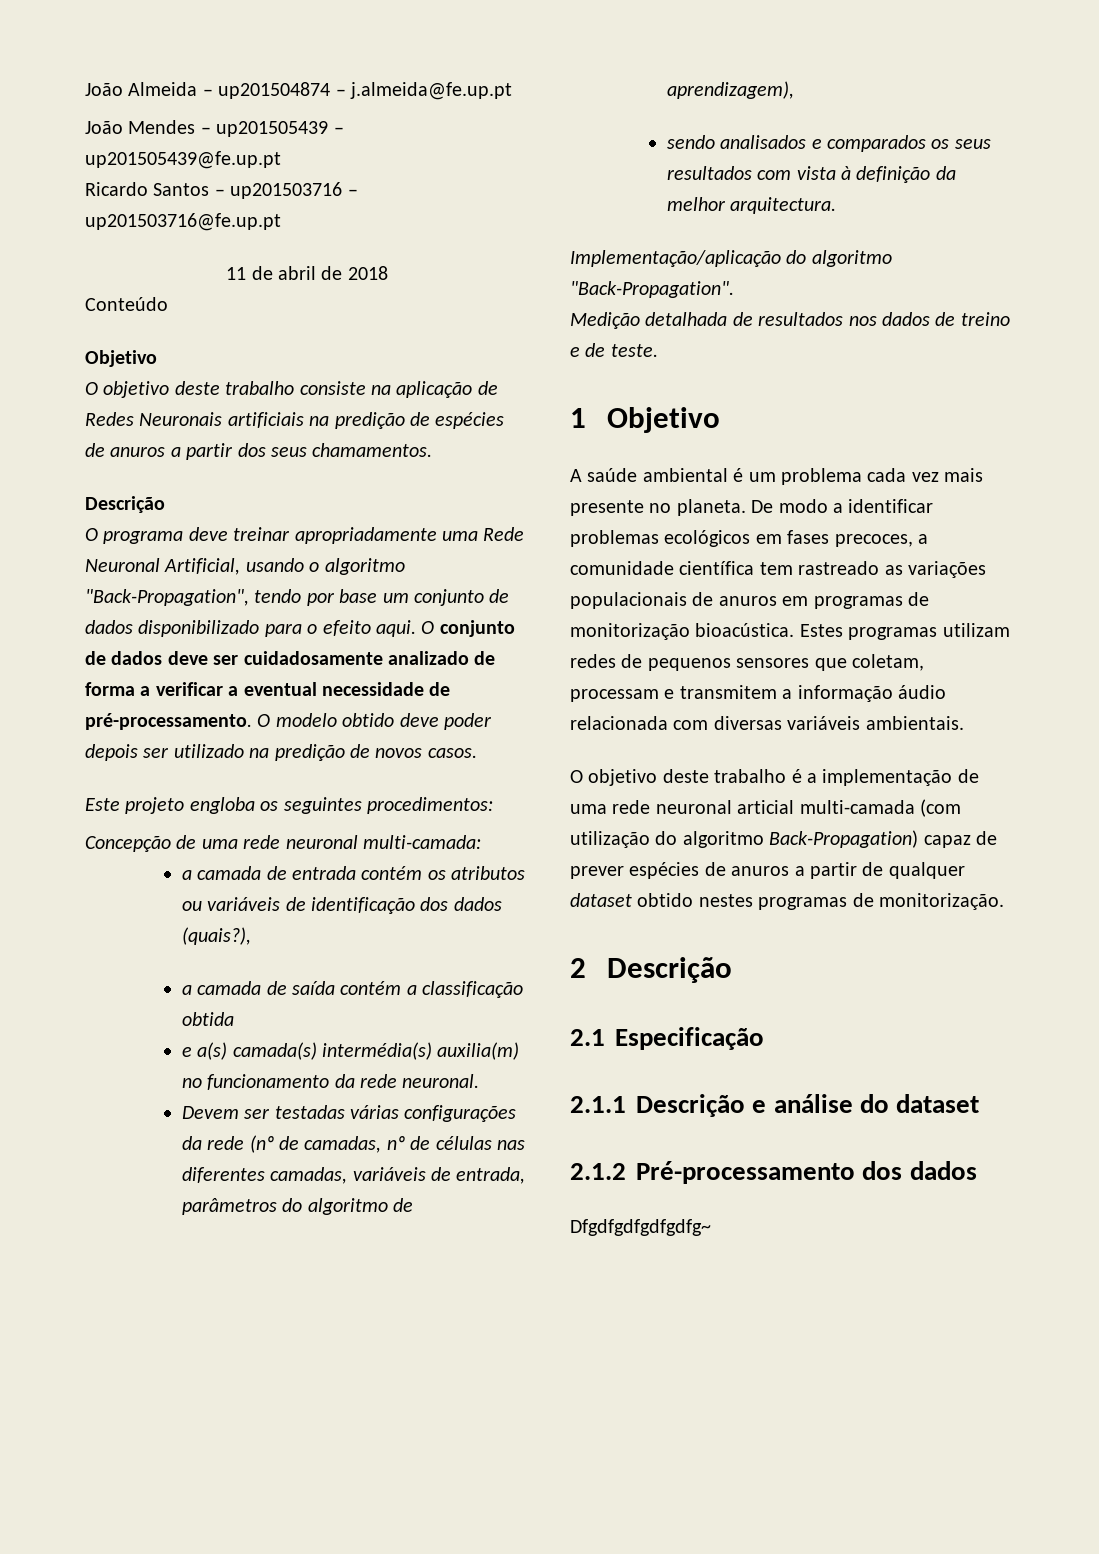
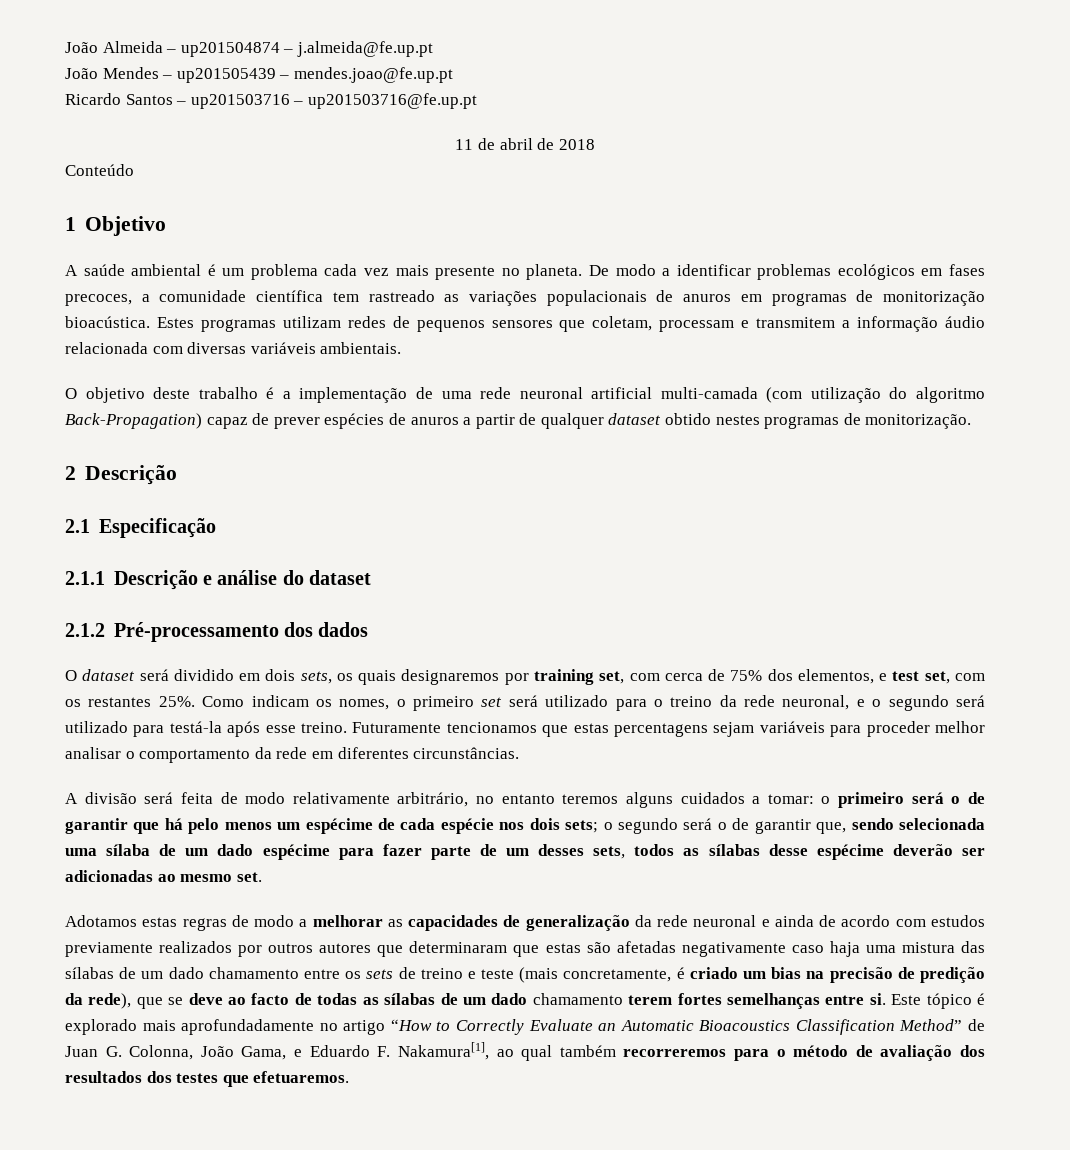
[85,151,281,169] up201505439@fe.up.pt -> [293,67,453,83] mendes.joao@fe.up.pt
[85,350,157,367] [85,381,498,398] [85,412,505,429] [85,443,433,460] [85,496,165,513] [85,527,525,544] [85,558,405,575] [85,589,510,606] [85,620,515,637] [85,651,496,665] [85,682,451,696] [85,713,492,730] [85,744,477,761] [85,797,493,814] [85,835,481,852] [181,866,526,880] [181,897,502,914] [181,927,251,945] [181,981,524,998] [181,1012,234,1026] [181,1042,520,1060] [181,1074,480,1090] [181,1105,517,1122] [181,1135,526,1153] [181,1167,526,1184] [181,1198,414,1215] [666,81,794,99] [666,135,991,152] [666,166,956,183] [666,197,837,214] [570,250,892,267] [570,281,734,298] [570,312,1010,329] [570,343,658,357] // Objetivo // O objetivo deste trabalho consiste na aplicação de Redes Neuronais artificiais na predição de espécies de anuros a partir dos seus chamamentos. // Descrição // O programa deve treinar apropriadamente uma Rede Neuronal Artificial, usando o algoritmo "Back-Propagation", tendo por base um conjunto de dados disponibilizado para o efeito aqui. O conjunto de dados deve ser cuidadosamente analizado de forma a verificar a eventual necessidade de pré-processamento. O modelo obtido deve poder depois ser utilizado na predição de novos casos. // Este projeto engloba os seguintes procedimentos: // Concepção de uma rede neuronal multi-camada: // a camada de entrada contém os atributos ou variáveis de identificação dos dados (quais?), // a camada de saída contém a classificação obtida // e a(s) camada(s) intermédia(s) auxilia(m) no funcionamento da rede neuronal. // Devem ser testadas várias configurações da rede (nº de camadas, nº de células nas diferentes camadas, variáveis de entrada, parâmetros do algoritmo de aprendizagem), // sendo analisados e comparados os seus resultados com vista à definição da melhor arquitectura. // Implementação/aplicação do algoritmo "Back-Propagation". // Medição detalhada de resultados nos dados de treino e de teste. -> (134, 170) none
[737,800,795,814] articial -> [591,387,653,399] artificial
[570,1219,711,1236] Dfgdfgdfgdfgdfg~ -> [65,669,985,685] [65,695,986,711] [65,721,985,737] [65,747,520,763] [65,792,986,808] [65,818,986,834] [65,844,985,860] [65,870,262,882] [65,915,986,931] [65,941,985,957] [65,967,985,983] [65,993,985,1009] [65,1019,985,1035] [65,1042,985,1061] [65,1071,350,1087] O dataset será dividido em dois sets, os quais designaremos por training set, com cerca de 75% dos elementos, e test set, com os restantes 25%. Como indicam os nomes, o primeiro set será utilizado para o treino da rede neuronal, e o segundo será utilizado para testá-la após esse treino. Futuramente tencionamos que estas percentagens sejam variáveis para proceder melhor analisar o comportamento da rede em diferentes circunstâncias. // A divisão será feita de modo relativamente arbitrário, no entanto teremos alguns cuidados a tomar: o primeiro será o de garantir que há pelo menos um espécime de cada espécie nos dois sets; o segundo será o de garantir que, sendo selecionada uma sílaba de um dado espécime para fazer parte de um desses sets, todos as sílabas desse espécime deverão ser adicionadas ao mesmo set. // Adotamos estas regras de modo a melhorar as capacidades de generalização da rede neuronal e ainda de acordo com estudos previamente realizados por outros autores que determinaram que estas são afetadas negativamente caso haja uma mistura das sílabas de um dado chamamento entre os sets de treino e teste (mais concretamente, é criado um bias na precisão de predição da rede), que se deve ao facto de todas as sílabas de um dado chamamento terem fortes semelhanças entre si. Este tópico é explorado mais aprofundadamente no artigo “How to Correctly Evaluate an Automatic Bioacoustics Classification Method” de Juan G. Colonna, João Gama, e Eduardo F. Nakamura[1], ao qual também recorreremos para o método de avaliação dos resultados dos testes que efetuaremos.

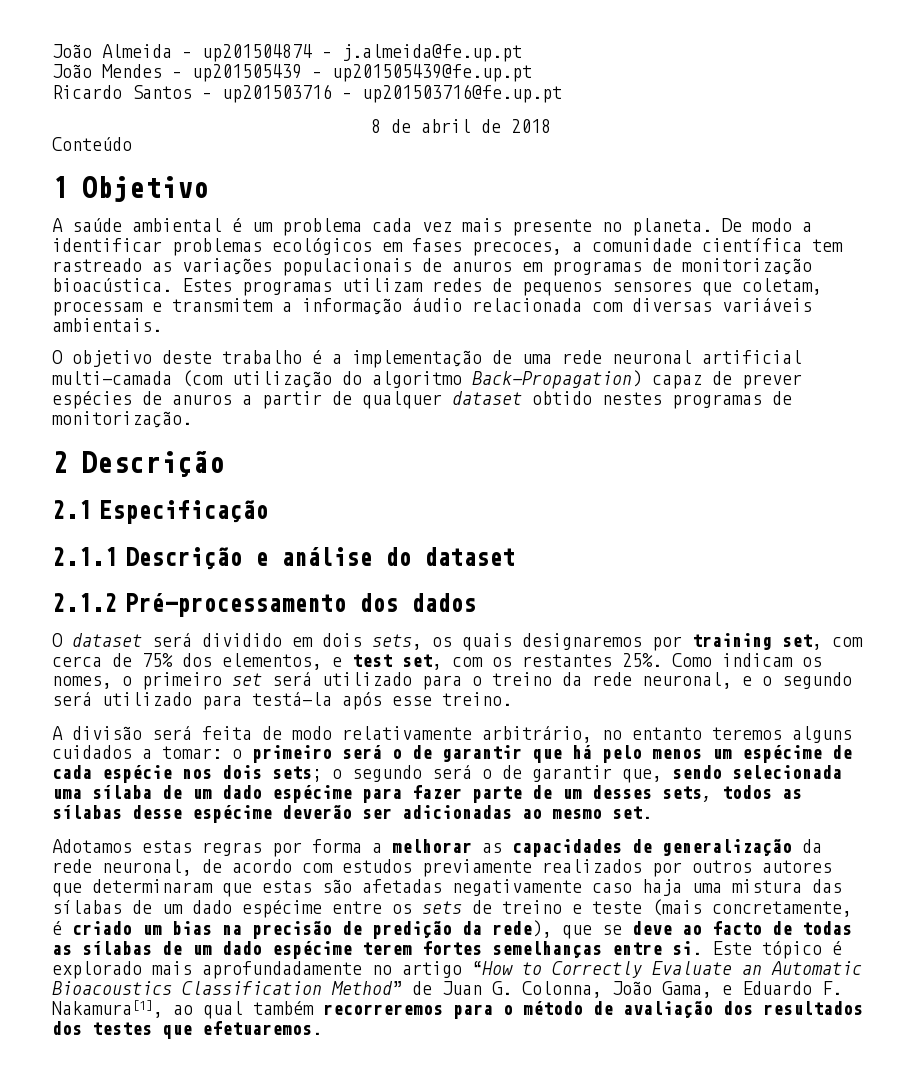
[293,67,453,83] mendes.joao@fe.up.pt -> [332,64,532,82] up201505439@fe.up.pt
[455,139,474,150] 11 -> [370,119,381,133] 8
[352,721,985,737] [65,747,520,763] Futuramente tencionamos que estas percentagens sejam variáveis para proceder melhor analisar o comportamento da rede em diferentes circunstâncias. -> (512, 699) none
[231,915,295,927] de modo -> [272,839,362,857] por forma
[693,915,814,927] neuronal e ainda -> [102,859,192,876] neuronal,
[208,967,299,979] chamamento -> [242,900,322,918] espécime
[532,993,623,1005] chamamento -> [272,941,352,959] espécime

